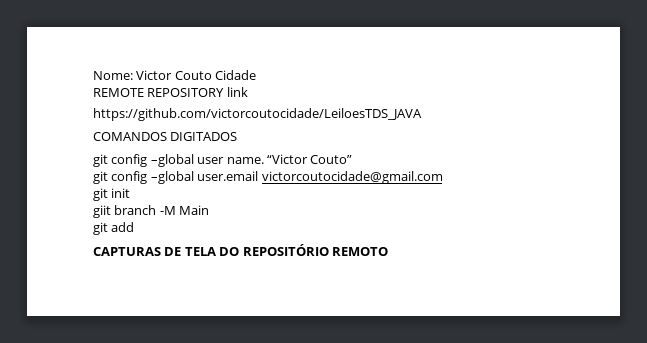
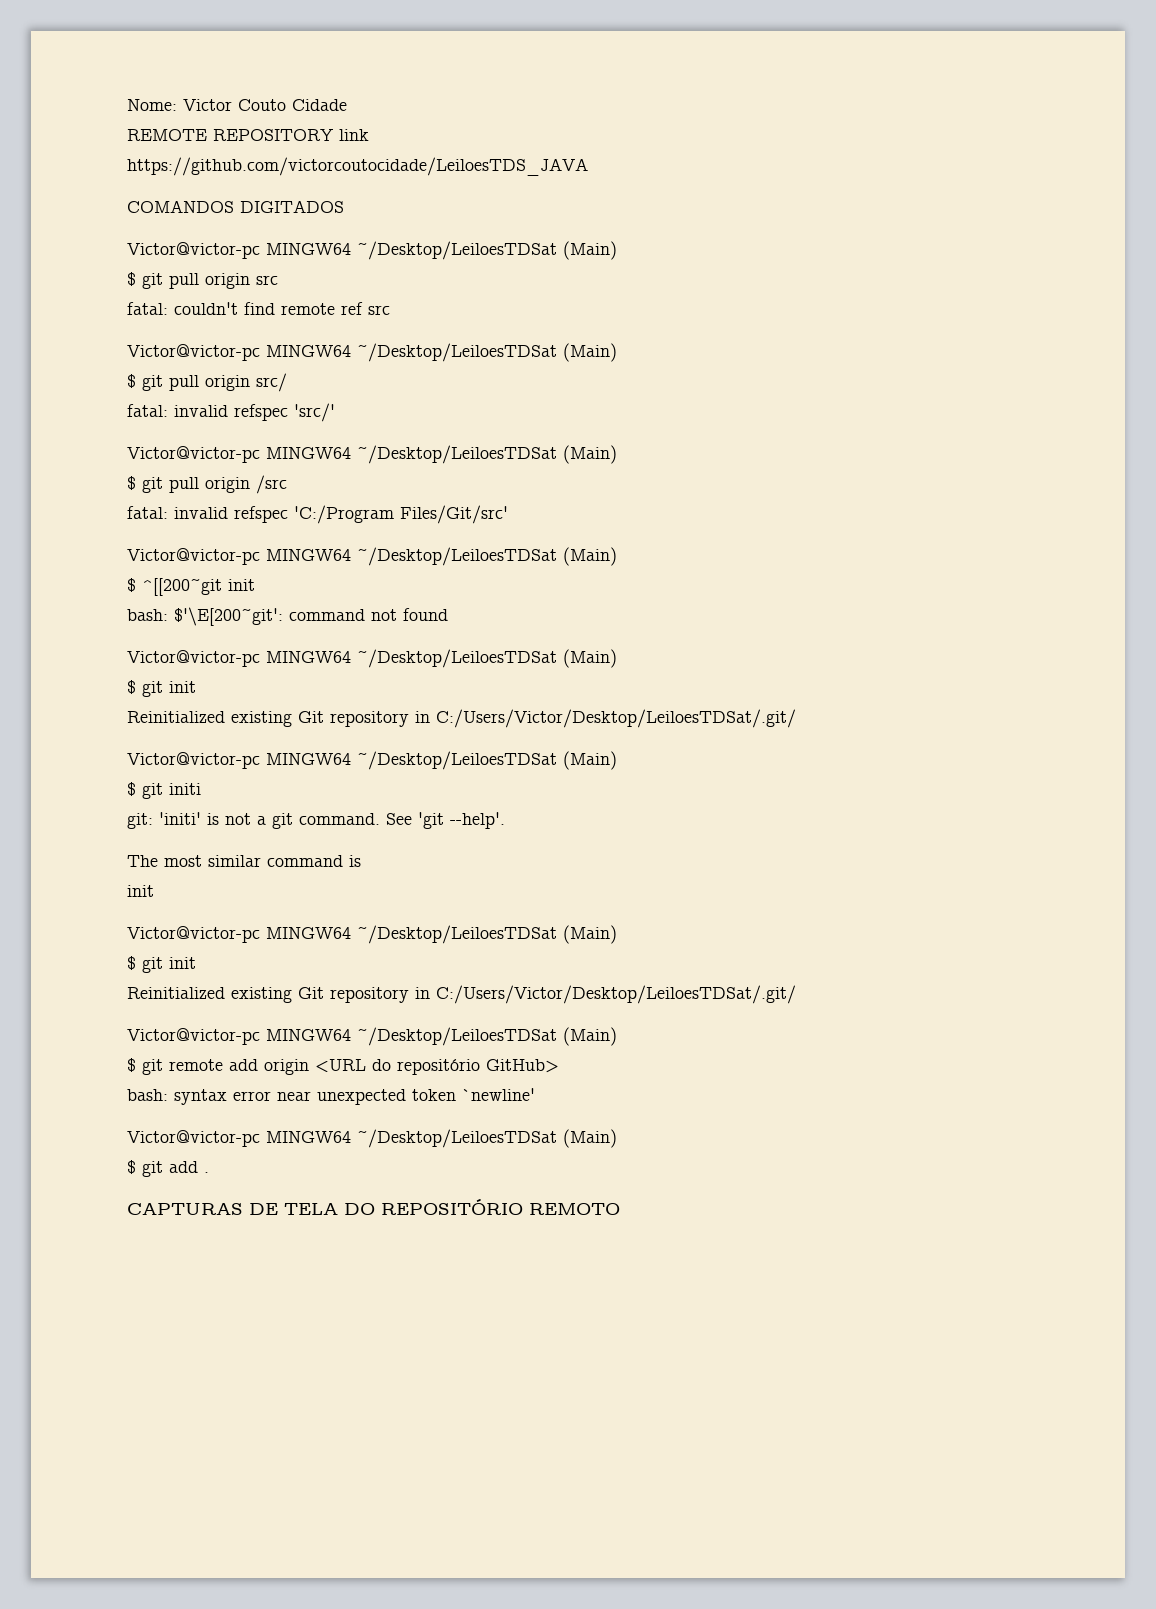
[93,154,353,167] [93,171,443,184] [93,188,131,201] [93,205,210,218] git config –global user name. “Victor Couto” // git config –global user.email victorcoutocidade@gmail.com // git init // giit branch -M Main // -> [127,241,617,260] [127,272,278,289] [127,302,390,315] [127,343,617,362] [127,373,287,392] [127,403,335,422] [127,445,617,464] [127,475,287,494] [127,505,508,524] [127,547,617,566] [127,578,255,596] [127,607,448,626] [127,649,617,668] [127,680,196,697] [127,709,796,728] [127,751,617,770] [127,782,201,799] [127,812,505,829] [127,855,361,867] [127,885,154,897] [127,925,617,944] [127,956,196,973] [127,985,796,1004] [127,1027,617,1046] [127,1058,559,1075] [127,1088,535,1105] [127,1129,617,1148] [127,1160,136,1174] Victor@victor-pc MINGW64 ~/Desktop/LeiloesTDSat (Main) // $ git pull origin src // fatal: couldn't find remote ref src // Victor@victor-pc MINGW64 ~/Desktop/LeiloesTDSat (Main) // $ git pull origin src/ // fatal: invalid refspec 'src/' // Victor@victor-pc MINGW64 ~/Desktop/LeiloesTDSat (Main) // $ git pull origin /src // fatal: invalid refspec 'C:/Program Files/Git/src' // Victor@victor-pc MINGW64 ~/Desktop/LeiloesTDSat (Main) // $ ^[[200~git init // bash: $'\E[200~git': command not found // Victor@victor-pc MINGW64 ~/Desktop/LeiloesTDSat (Main) // $ git init // Reinitialized existing Git repository in C:/Users/Victor/Desktop/LeiloesTDSat/.git/ // Victor@victor-pc MINGW64 ~/Desktop/LeiloesTDSat (Main) // $ git initi // git: 'initi' is not a git command. See 'git --help'. // The most similar command is // init // Victor@victor-pc MINGW64 ~/Desktop/LeiloesTDSat (Main) // $ git init // Reinitialized existing Git repository in C:/Users/Victor/Desktop/LeiloesTDSat/.git/ // Victor@victor-pc MINGW64 ~/Desktop/LeiloesTDSat (Main) // $ git remote add origin <URL do repositório GitHub> // bash: syntax error near unexpected token `newline' // Victor@victor-pc MINGW64 ~/Desktop/LeiloesTDSat (Main) // $
(135, 227) none -> [204,1172,209,1173] .

